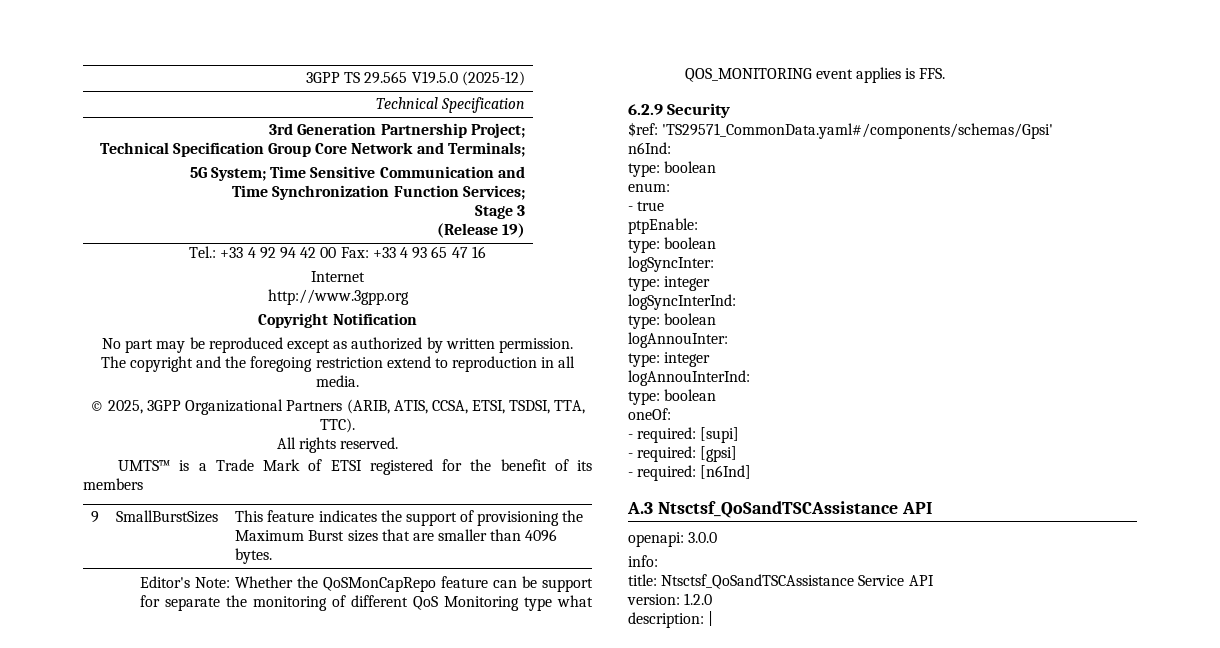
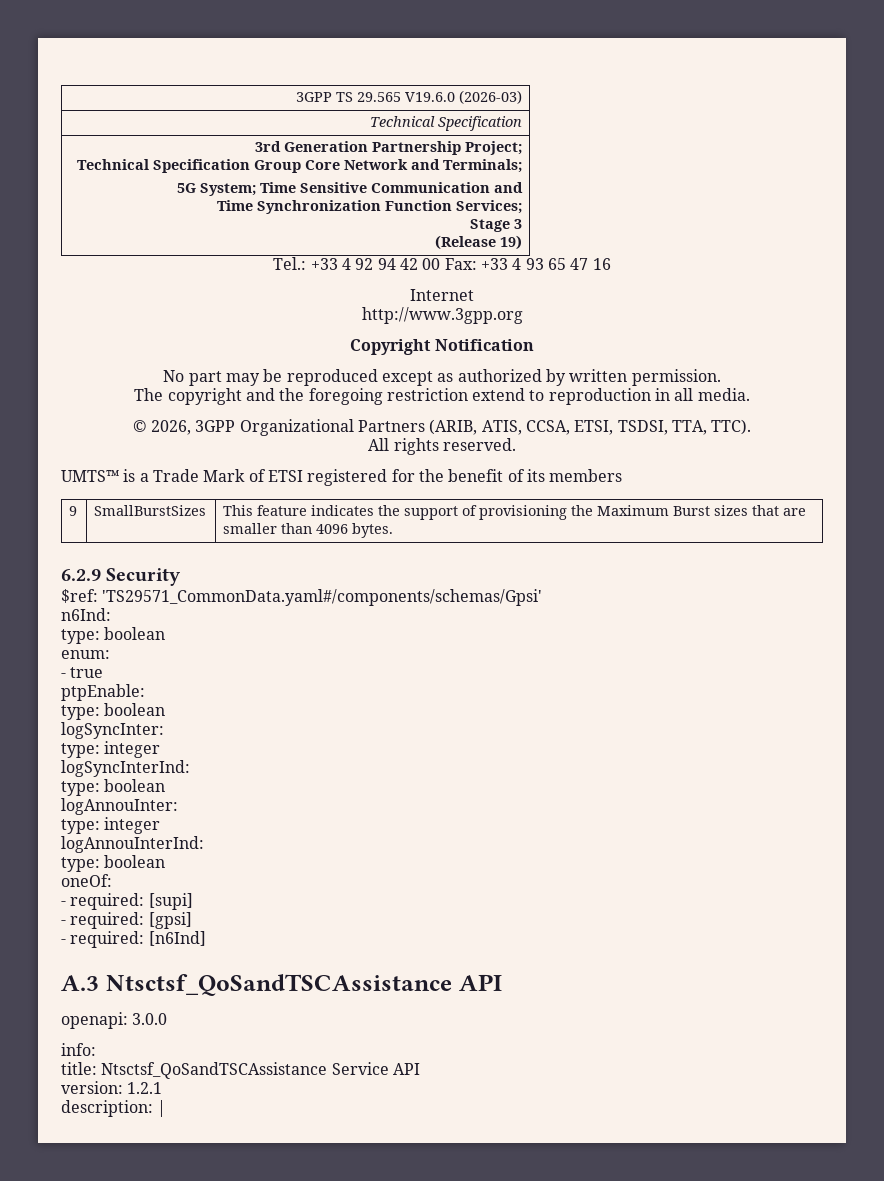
[411,71,525,86] V19.5.0 (2025-12) -> [404,90,522,104] V19.6.0 (2026-03)
[107,400,143,414] 2025, -> [151,420,192,435] 2026,
[139,576,593,592] [139,595,593,611] [684,67,946,83] // Editor's Note: Whether the QoSMonCapRepo feature can be support for separate the monitoring of different QoS Monitoring type what QOS_MONITORING event applies is FFS. -> (394, 530) none
[684,593,713,605] 1.2.0 -> [127,1082,163,1094] 1.2.1

